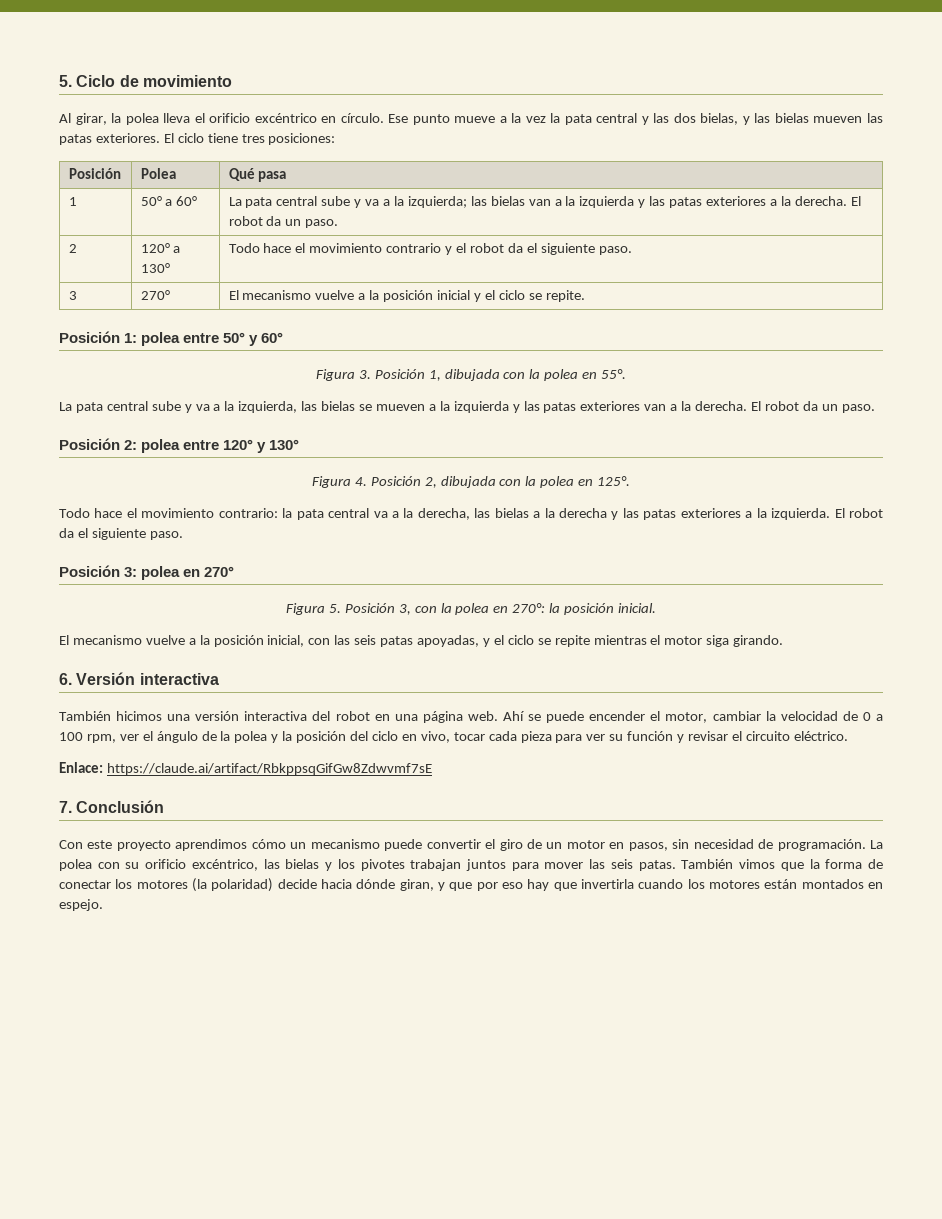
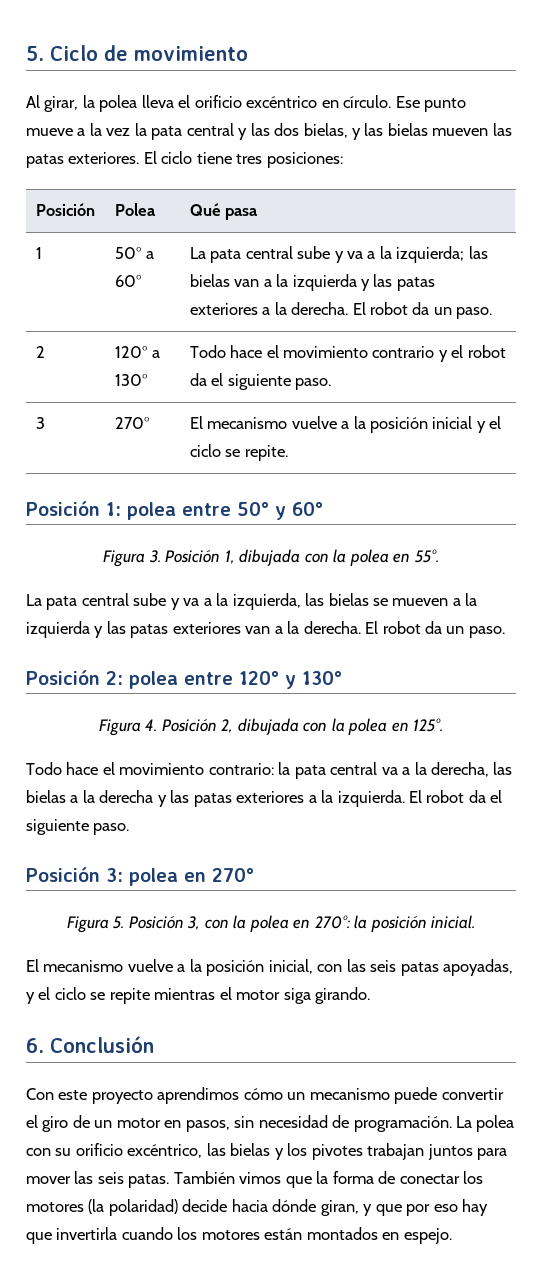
[76,672,219,685] [59,711,884,723] [59,731,848,743] [59,762,432,775] [59,801,72,813] Versión interactiva // También hicimos una versión interactiva del robot en una página web. Ahí se puede encender el motor, cambiar la velocidad de 0 a 100 rpm, ver el ángulo de la polea y la posición del ciclo en vivo, tocar cada pieza para ver su función y revisar el circuito eléctrico. // Enlace: https://claude.ai/artifact/RbkppsqGifGw8Zdwvmf7sE // 7. -> (44, 1045) none

